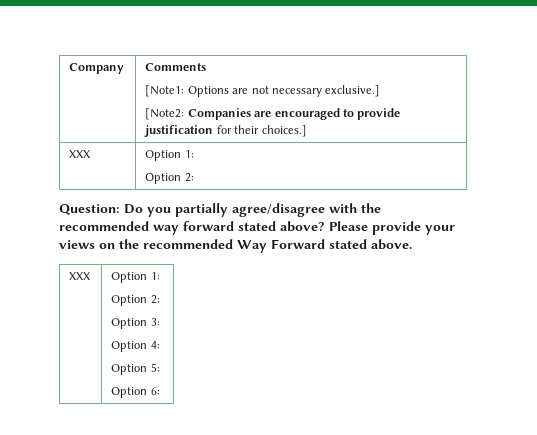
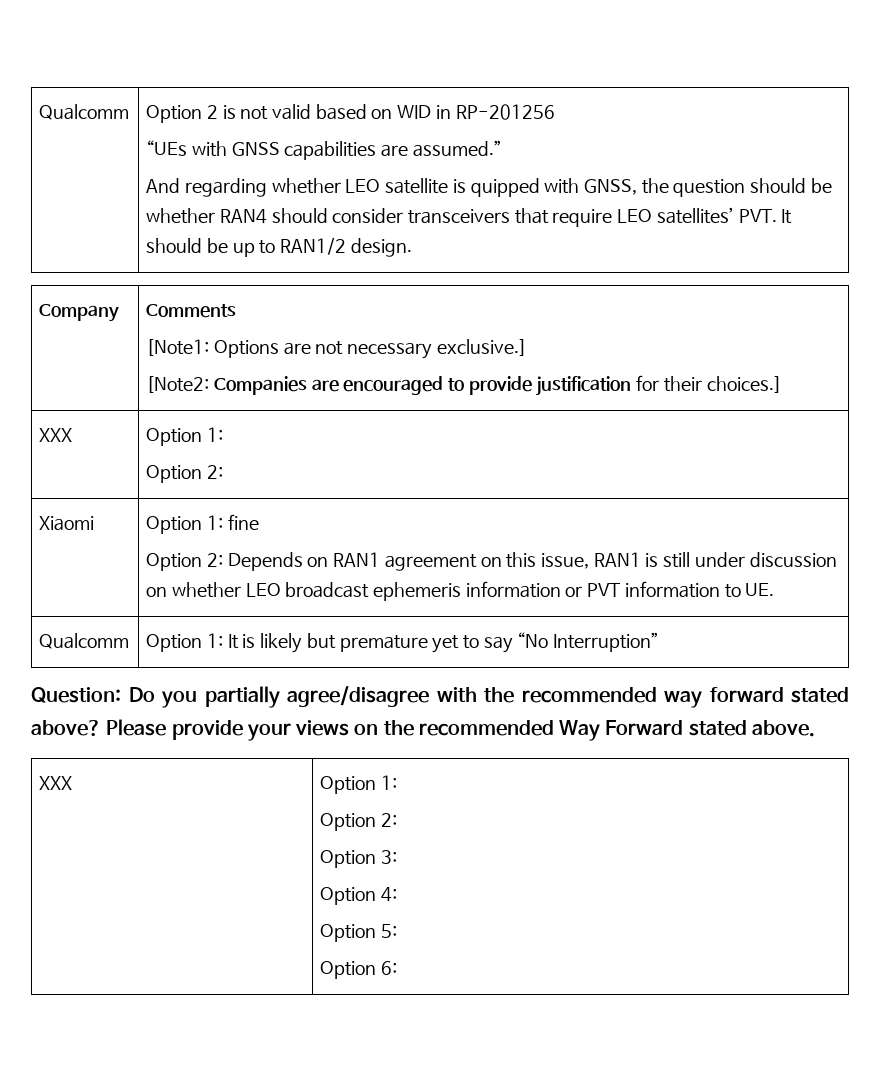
(69, 68) none -> [39,104,130,120] [146,104,555,123] [146,140,502,160] [146,178,832,197] [146,207,793,227] [146,237,412,257] Qualcomm | Option 2 is not valid based on WID in RP-201256 // “UEs with GNSS capabilities are assumed.” // And regarding whether LEO satellite is quipped with GNSS, the question should be whether RAN4 should consider transceivers that require LEO satellites’ PVT. It should be up to RAN1/2 design. //
(194, 177) none -> [39,516,95,531] [146,514,259,534] [146,552,837,571] [146,581,775,601] [39,633,130,649] [146,632,660,653] // Xiaomi | Option 1: fine // Option 2: Depends on RAN1 agreement on this issue, RAN1 is still under discussion on whether LEO broadcast ephemeris information or PVT information to UE. // Qualcomm | Option 1: It is likely but premature yet to say “No Interruption”

